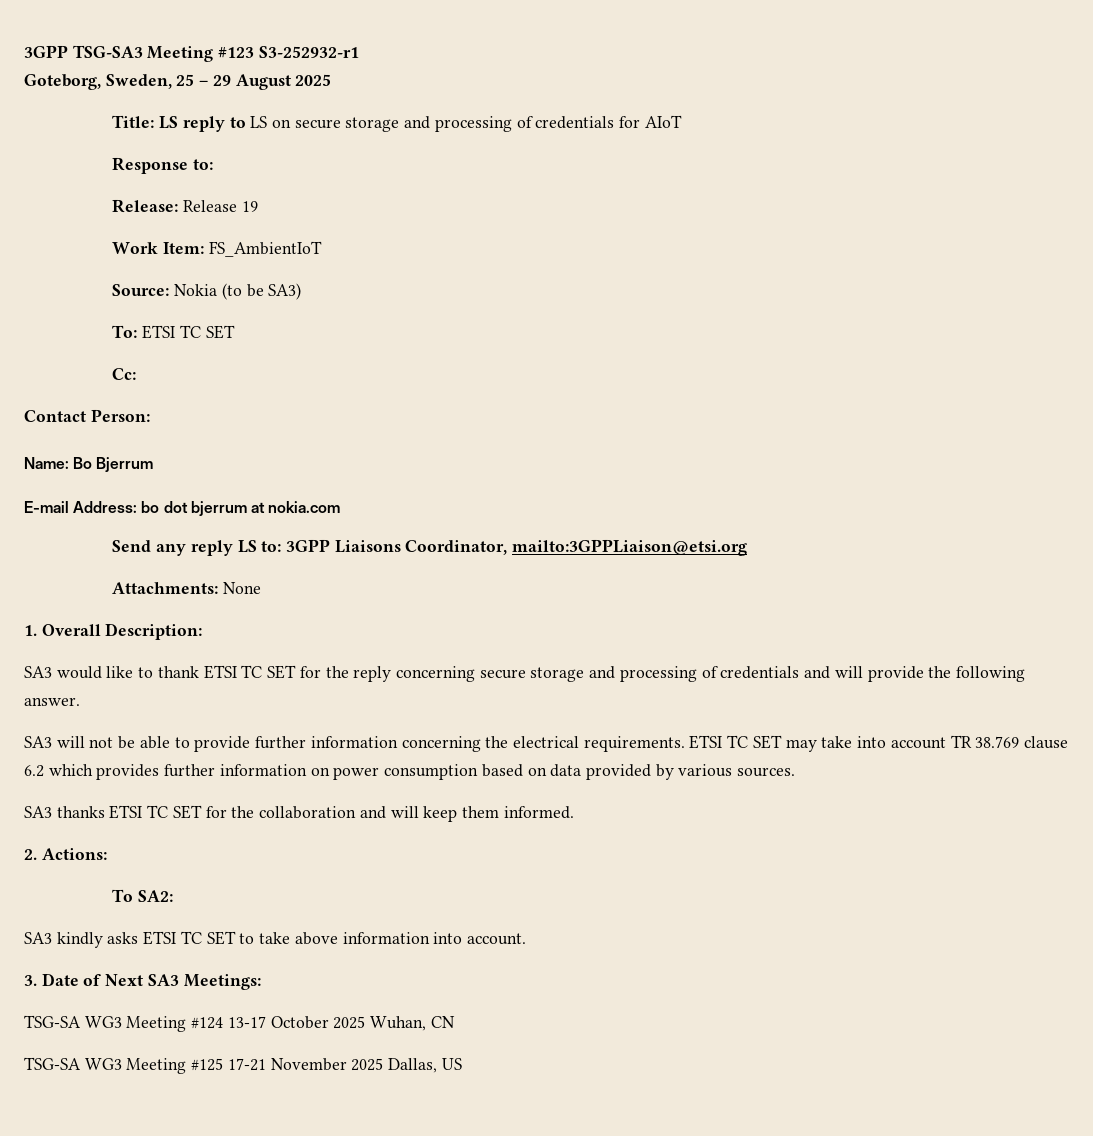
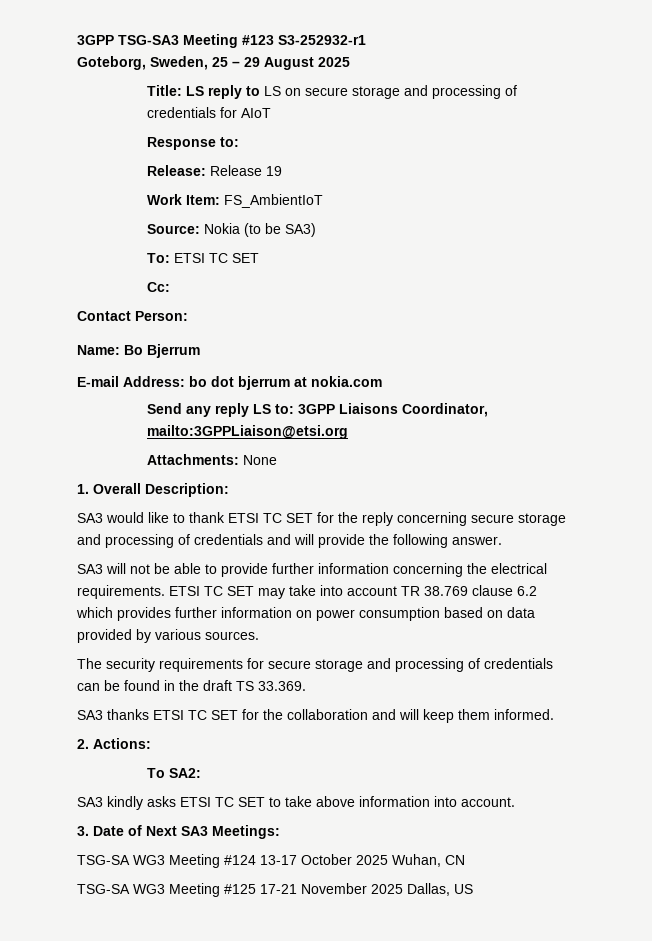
(796, 772) none -> [77,658,553,672] [77,680,306,691] // The security requirements for secure storage and processing of credentials can be found in the draft TS 33.369.

